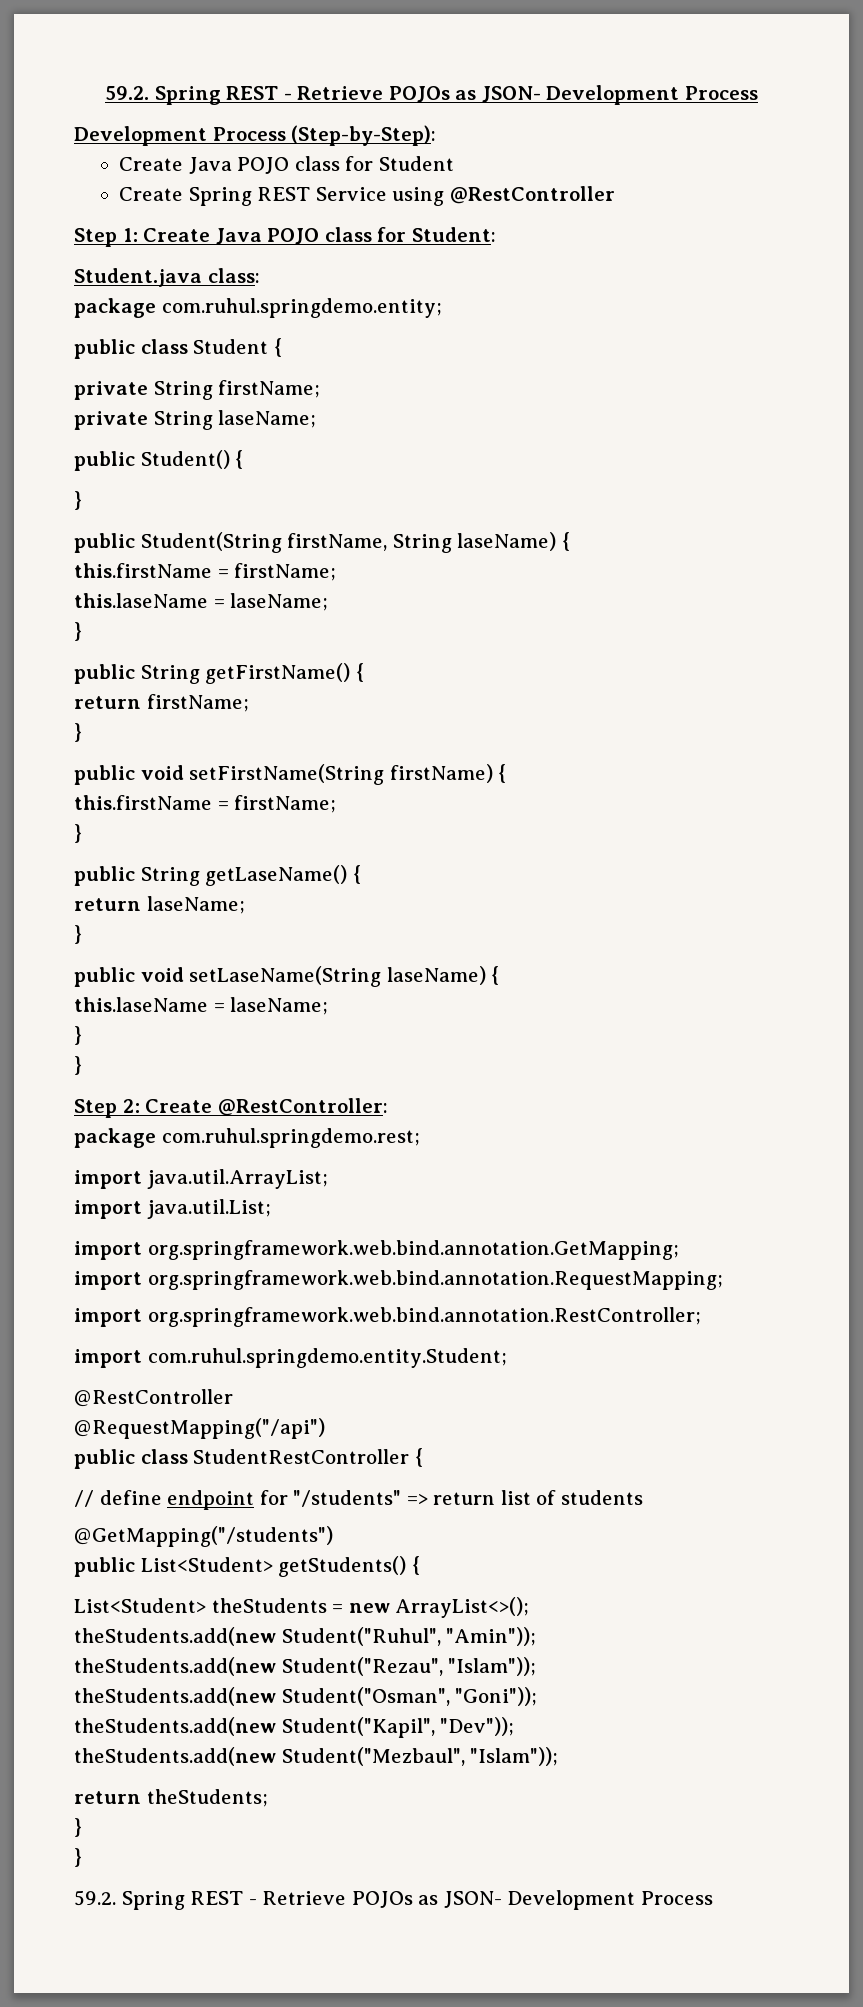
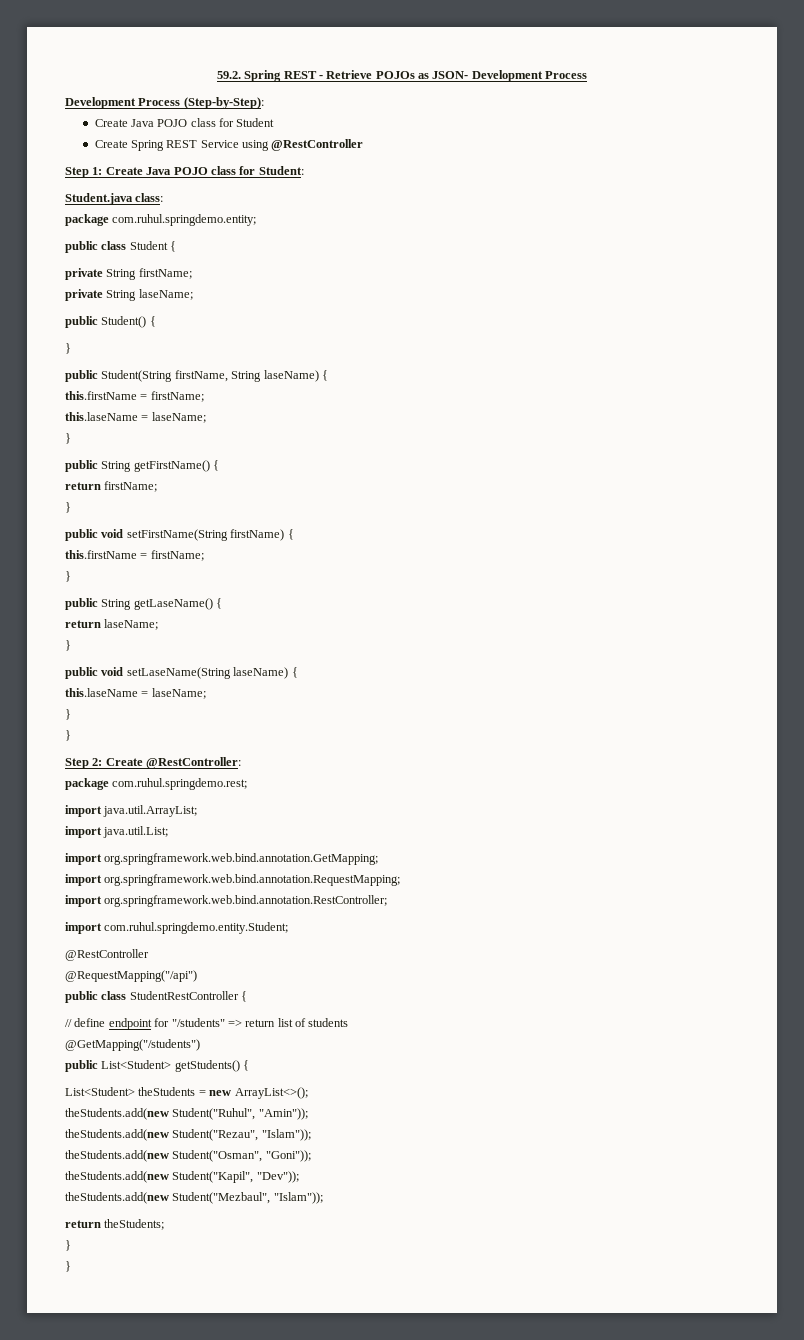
[74,1890,713,1910] // 59.2. Spring REST - Retrieve POJOs as JSON- Development Process -> (71, 1266) none

